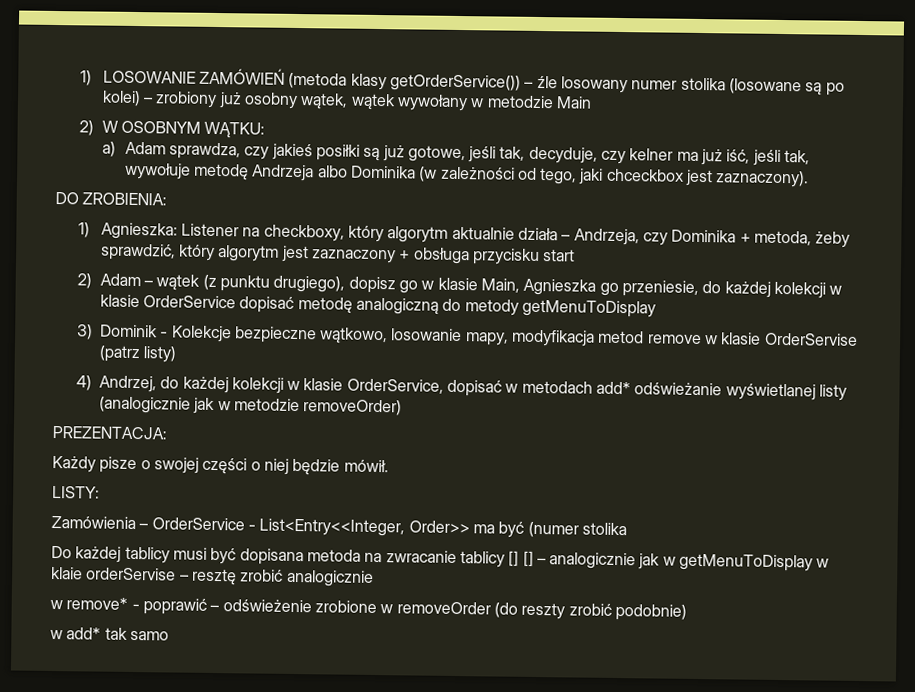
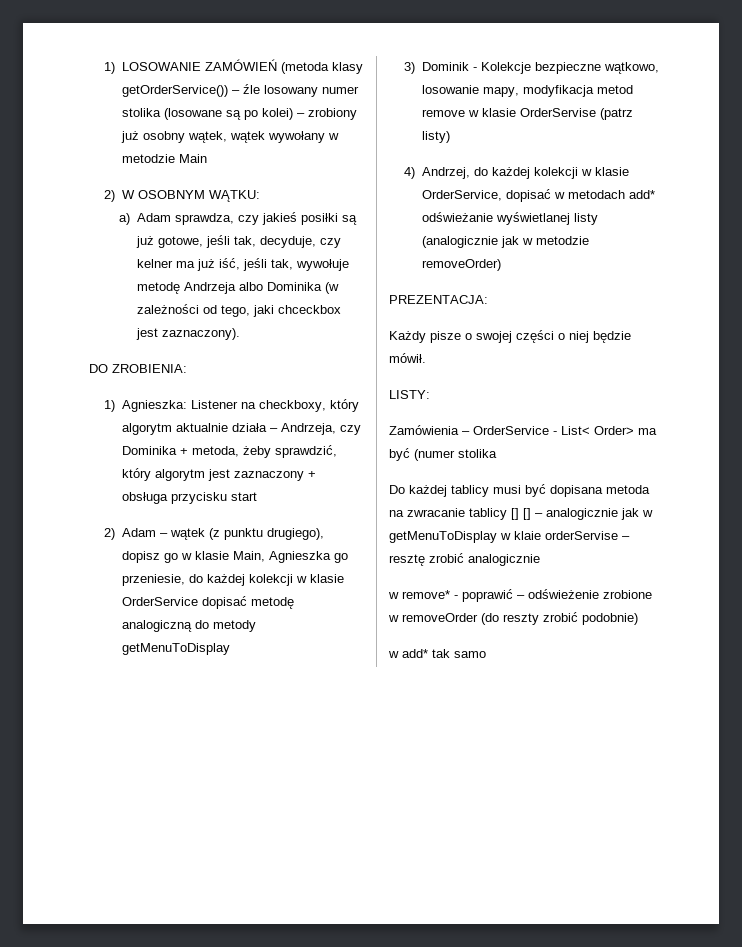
[259,518,470,537] List<Entry<<Integer, Order>> -> [561,426,634,435] List< Order>

